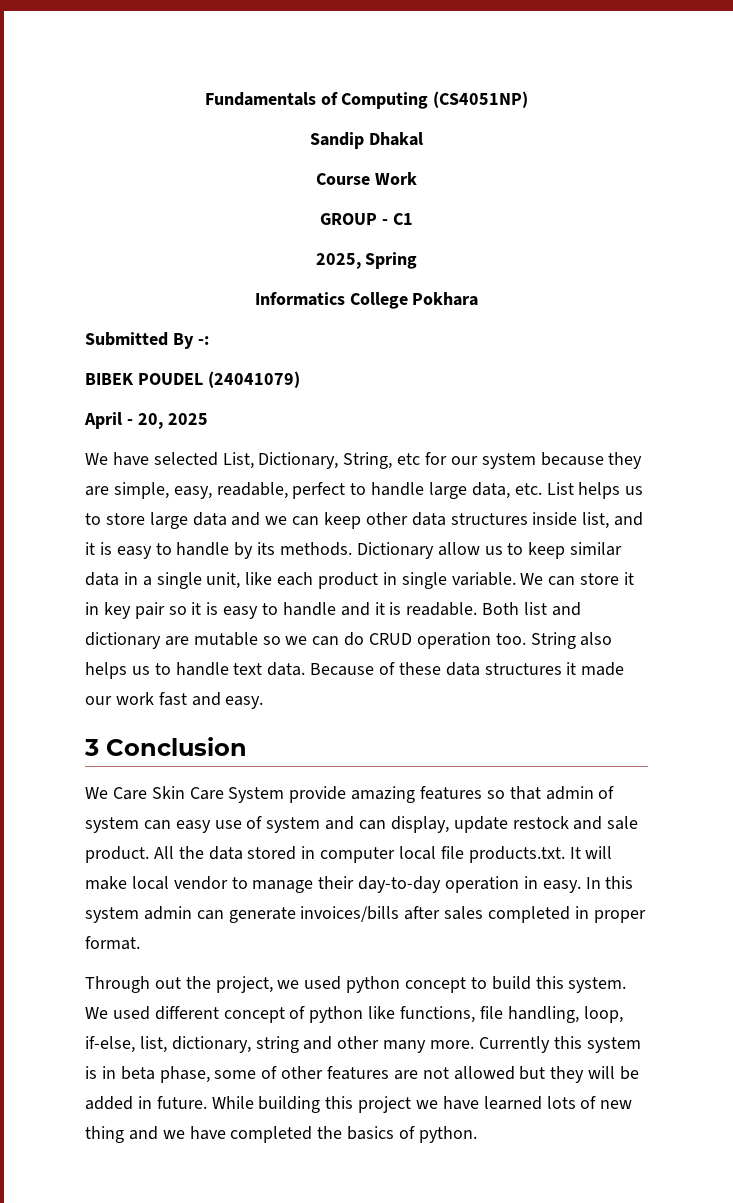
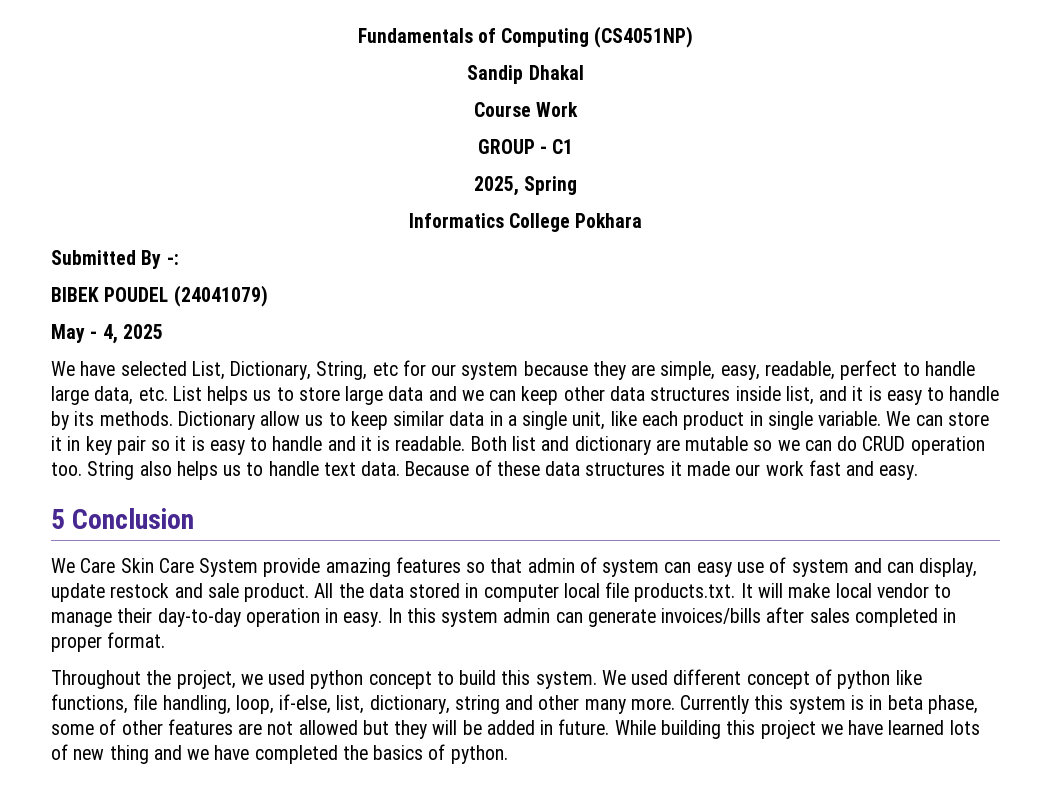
[84,412,163,429] April - 20, -> [51,324,118,344] May - 4,
[84,739,99,756] 3 -> [51,509,65,529] 5
[85,976,181,993] Through out -> [51,670,141,689] Throughout

